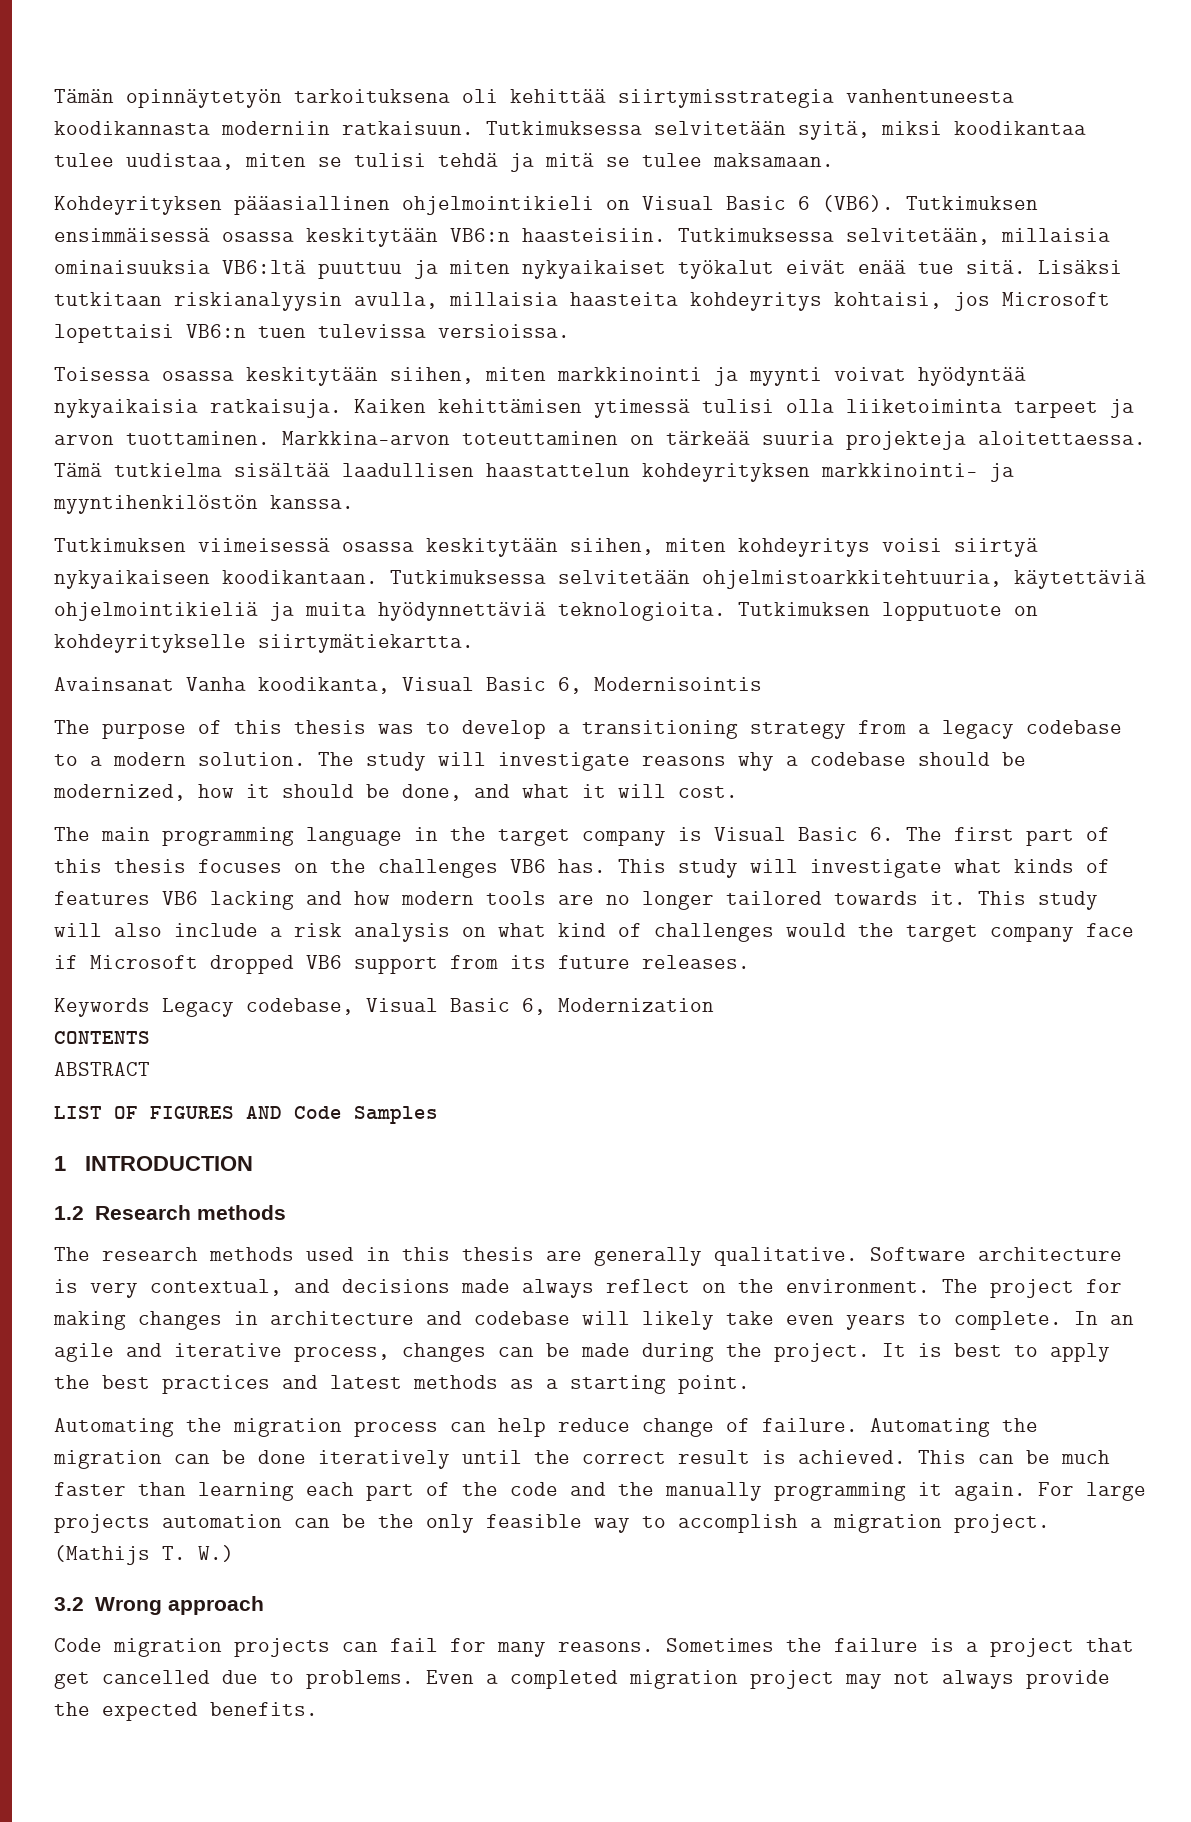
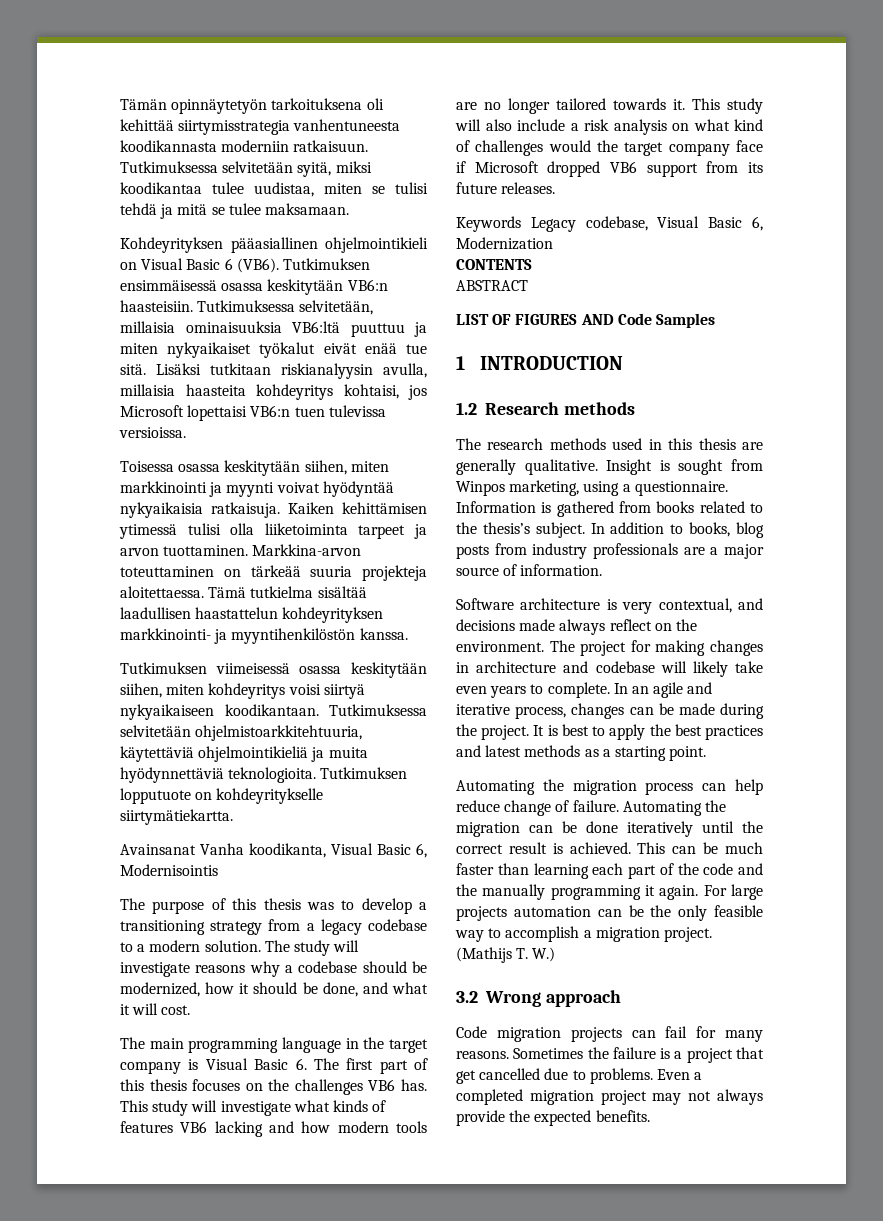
(858, 1256) none -> [606,459,763,475] [456,480,728,496] [456,501,763,517] [456,522,764,538] [456,543,764,559] [456,564,603,576] Insight is sought from Winpos marketing, using a questionnaire. Information is gathered from books related to the thesis’s subject. In addition to books, blog posts from industry professionals are a major source of information. //

